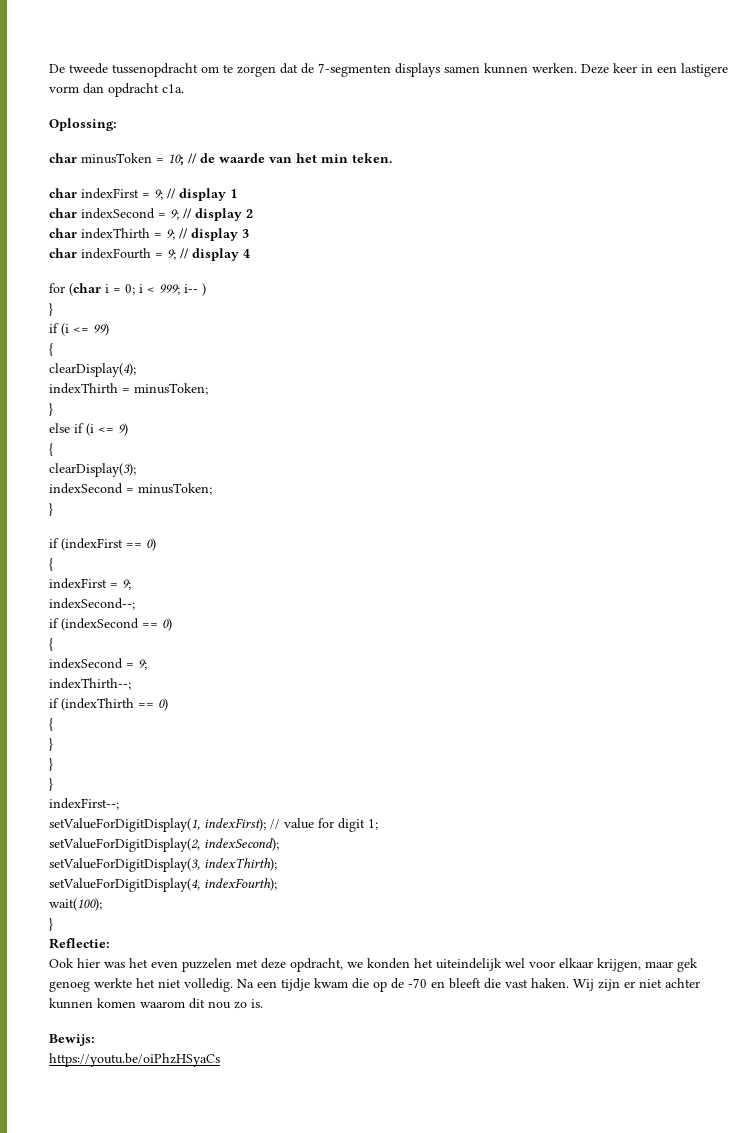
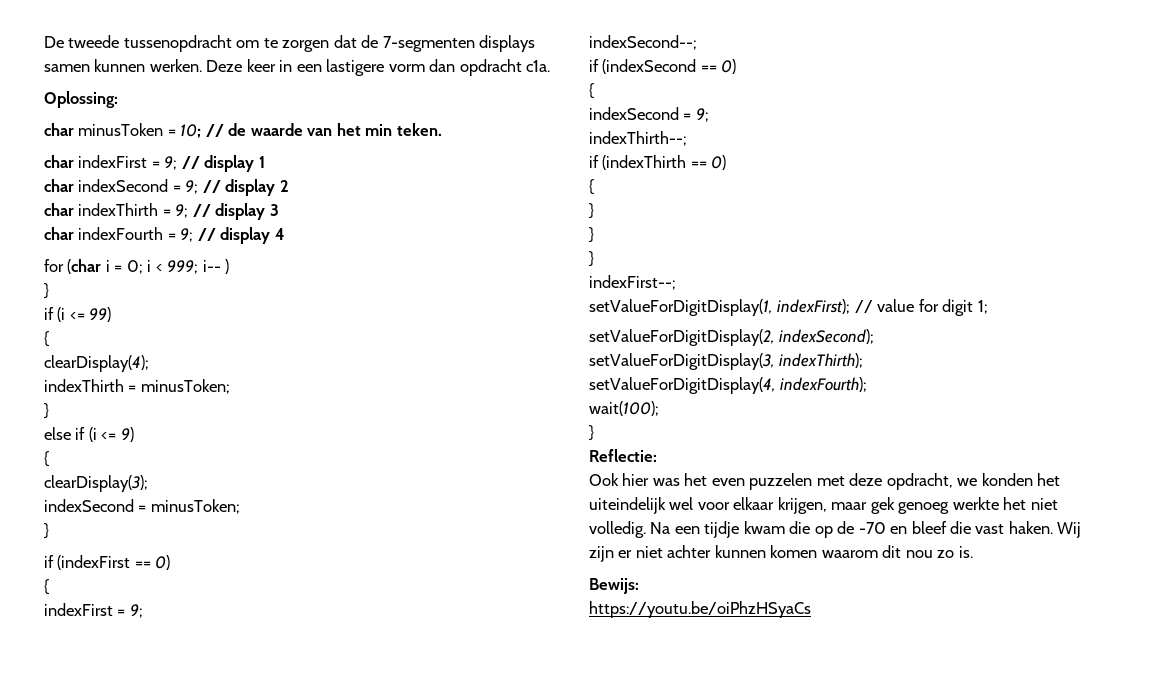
[449,978,481,989] bleeft -> [911,521,947,534] bleef

